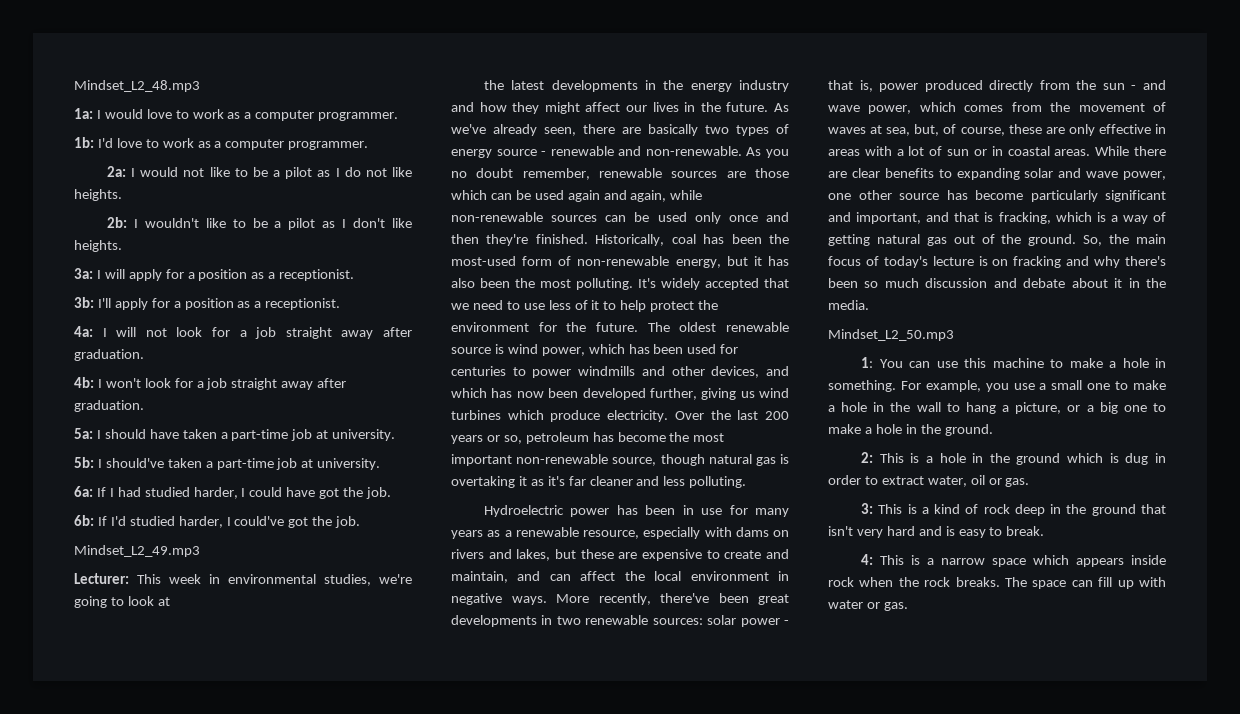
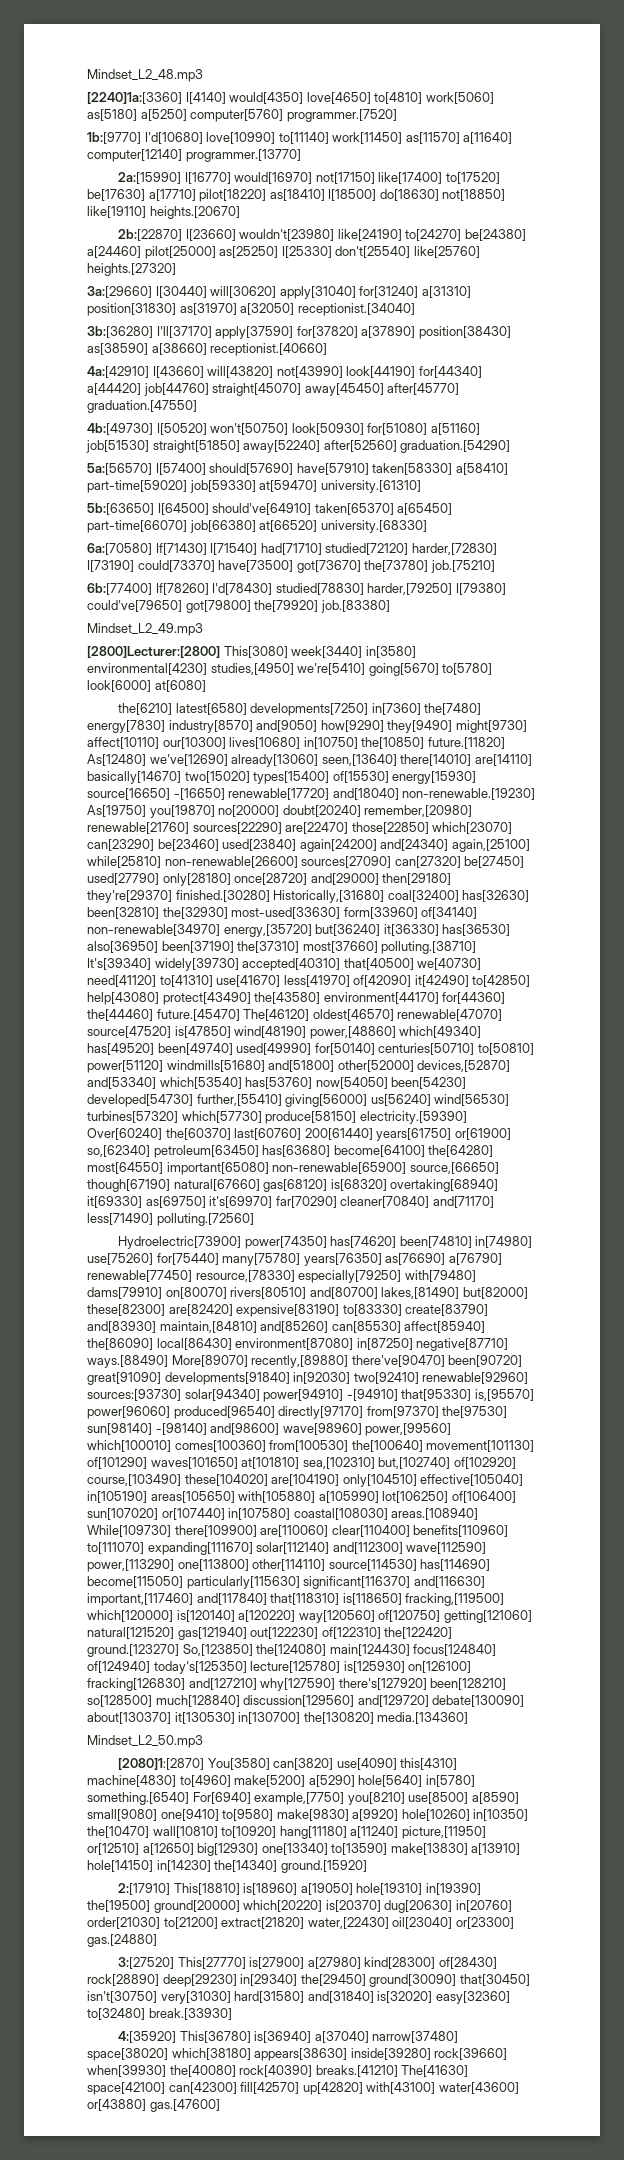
[74,108,399,121] [74,137,369,150] [106,166,412,179] [74,189,122,201] [106,217,412,230] [74,240,122,252] [74,268,355,281] [74,297,341,310] [74,326,412,339] [74,349,144,361] [74,377,347,390] [74,400,144,412] [74,428,396,441] [74,457,381,470] [74,486,392,499] [74,515,361,528] [74,545,200,557] [74,573,412,586] [74,596,170,608] [483,80,789,92] [451,102,789,114] [451,124,789,136] [451,146,789,158] [451,168,789,180] [451,190,703,202] [451,212,789,224] [451,234,790,246] [451,256,789,268] [451,278,789,290] [451,300,719,312] [451,322,789,332] [451,344,739,356] [451,366,789,378] [451,388,789,400] [451,410,789,422] [451,432,725,444] [451,454,789,466] [451,476,747,488] [483,505,789,517] [451,527,789,539] [451,549,789,561] [451,571,790,583] [451,593,789,605] [451,615,789,627] [828,80,1166,92] [828,102,1166,114] [828,124,1166,136] [828,146,1166,156] [828,168,1166,180] [828,190,1166,202] [828,212,1166,224] [828,234,1166,246] [828,256,1166,268] [828,278,1166,288] [828,300,869,310] [828,329,954,341] [860,357,1166,368] [828,380,1166,392] [828,402,1166,414] [828,424,993,436] [860,452,1166,465] [828,475,1030,487] [860,503,1166,516] [828,526,1045,538] [860,554,1166,567] [828,577,1166,589] [828,600,908,611] 1a: I would love to work as a computer programmer. // 1b: I'd love to work as a computer programmer. // 2a: I would not like to be a pilot as I do not like heights. // 2b: I wouldn't like to be a pilot as I don't like heights. // 3a: I will apply for a position as a receptionist. // 3b: I'll apply for a position as a receptionist. // 4a: I will not look for a job straight away after graduation. // 4b: I won't look for a job straight away after graduation. // 5a: I should have taken a part-time job at university. // 5b: I should've taken a part-time job at university. // 6a: If I had studied harder, I could have got the job. // 6b: If I'd studied harder, I could've got the job. // Mindset_L2_49.mp3 // Lecturer: This week in environmental studies, we're going to look at // the latest developments in the energy industry and how they might affect our lives in the future. As we've already seen, there are basically two types of energy source - renewable and non-renewable. As you no doubt remember, renewable sources are those which can be used again and again, while non-renewable sources can be used only once and then they're finished. Historically, coal has been the most-used form of non-renewable energy, but it has also been the most polluting. It's widely accepted that we need to use less of it to help protect the environment for the future. The oldest renewable source is wind power, which has been used for centuries to power windmills and other devices, and which has now been developed further, giving us wind turbines which produce electricity. Over the last 200 years or so, petroleum has become the most important non-renewable source, though natural gas is overtaking it as it's far cleaner and less polluting. // Hydroelectric power has been in use for many years as a renewable resource, especially with dams on rivers and lakes, but these are expensive to create and maintain, and can affect the local environment in negative ways. More recently, there've been great developments in two renewable sources: solar power - that is, power produced directly from the sun - and wave power, which comes from the movement of waves at sea, but, of course, these are only effective in areas with a lot of sun or in coastal areas. While there are clear benefits to expanding solar and wave power, one other source has become particularly significant and important, and that is fracking, which is a way of getting natural gas out of the ground. So, the main focus of today's lecture is on fracking and why there's been so much discussion and debate about it in the media. // Mindset_L2_50.mp3 // 1: You can use this machine to make a hole in something. For example, you use a small one to make a hole in the wall to hang a picture, or a big one to make a hole in the ground. // 2: This is a hole in the ground which is dug in order to extract water, oil or gas. // 3: This is a kind of rock deep in the ground that isn't very hard and is easy to break. // 4: This is a narrow space which appears inside rock when the rock breaks. The space can fill up with water or gas. -> [87,92,494,104] [87,109,397,122] [87,132,513,144] [87,149,301,162] [118,172,500,184] [87,189,506,202] [87,206,240,219] [118,229,526,241] [87,246,480,259] [87,263,176,276] [87,286,471,299] [87,303,415,316] [87,326,511,339] [87,343,328,356] [87,366,482,378] [87,383,460,396] [87,400,197,413] [87,423,480,435] [86,440,511,453] [87,463,508,475] [87,480,421,493] [87,503,453,515] [87,520,427,533] [87,543,497,555] [87,560,495,573] [87,583,506,595] [87,600,390,613] [87,623,203,636] [87,646,416,658] [87,663,493,676] [87,680,206,692] [118,703,482,716] [87,720,527,733] [87,737,505,749] [87,754,532,767] [87,771,477,784] [87,788,536,800] [87,805,473,818] [87,822,513,834] [87,839,530,852] [87,856,525,868] [87,873,452,886] [87,890,530,903] [87,907,478,919] [87,924,511,937] [87,941,477,954] [87,958,482,971] [87,975,531,987] [87,992,506,1005] [87,1009,503,1021] [87,1026,482,1039] [87,1043,534,1055] [87,1060,511,1073] [87,1077,467,1089] [87,1094,510,1107] [87,1111,467,1124] [87,1128,511,1141] [87,1145,494,1158] [87,1162,499,1175] [87,1179,499,1192] [87,1196,494,1208] [87,1213,254,1226] [118,1236,533,1249] [87,1253,502,1266] [87,1270,476,1283] [87,1287,528,1299] [87,1304,489,1317] [87,1321,486,1333] [87,1338,509,1351] [87,1355,523,1368] [87,1372,529,1385] [87,1389,534,1402] [87,1406,508,1419] [87,1423,452,1436] [87,1440,535,1452] [87,1457,516,1469] [87,1474,524,1487] [87,1491,516,1503] [87,1508,479,1520] [87,1525,509,1537] [87,1542,487,1555] [87,1559,491,1572] [87,1576,485,1589] [87,1593,505,1606] [87,1610,532,1623] [87,1627,453,1640] [87,1644,497,1657] [87,1661,472,1674] [87,1678,507,1691] [87,1695,525,1707] [87,1712,469,1724] [87,1735,203,1748] [118,1758,458,1770] [87,1775,475,1787] [87,1792,519,1805] [87,1809,529,1821] [87,1826,486,1839] [87,1843,521,1856] [87,1860,367,1873] [118,1883,481,1895] [87,1900,512,1913] [87,1917,514,1929] [87,1934,157,1947] [118,1957,497,1969] [87,1974,530,1987] [87,1991,510,2004] [87,2008,232,2020] [118,2031,459,2043] [87,2048,508,2061] [87,2065,469,2077] [87,2082,519,2095] [87,2099,220,2112] [2240]1a:[3360] I[4140] would[4350] love[4650] to[4810] work[5060] as[5180] a[5250] computer[5760] programmer.[7520] // 1b:[9770] I'd[10680] love[10990] to[11140] work[11450] as[11570] a[11640] computer[12140] programmer.[13770] // 2a:[15990] I[16770] would[16970] not[17150] like[17400] to[17520] be[17630] a[17710] pilot[18220] as[18410] I[18500] do[18630] not[18850] like[19110] heights.[20670] // 2b:[22870] I[23660] wouldn't[23980] like[24190] to[24270] be[24380] a[24460] pilot[25000] as[25250] I[25330] don't[25540] like[25760] heights.[27320] // 3a:[29660] I[30440] will[30620] apply[31040] for[31240] a[31310] position[31830] as[31970] a[32050] receptionist.[34040] // 3b:[36280] I'll[37170] apply[37590] for[37820] a[37890] position[38430] as[38590] a[38660] receptionist.[40660] // 4a:[42910] I[43660] will[43820] not[43990] look[44190] for[44340] a[44420] job[44760] straight[45070] away[45450] after[45770] graduation.[47550] // 4b:[49730] I[50520] won't[50750] look[50930] for[51080] a[51160] job[51530] straight[51850] away[52240] after[52560] graduation.[54290] // 5a:[56570] I[57400] should[57690] have[57910] taken[58330] a[58410] part-time[59020] job[59330] at[59470] university.[61310] // 5b:[63650] I[64500] should've[64910] taken[65370] a[65450] part-time[66070] job[66380] at[66520] university.[68330] // 6a:[70580] If[71430] I[71540] had[71710] studied[72120] harder,[72830] I[73190] could[73370] have[73500] got[73670] the[73780] job.[75210] // 6b:[77400] If[78260] I'd[78430] studied[78830] harder,[79250] I[79380] could've[79650] got[79800] the[79920] job.[83380] // Mindset_L2_49.mp3 // [2800]Lecturer:[2800] This[3080] week[3440] in[3580] environmental[4230] studies,[4950] we're[5410] going[5670] to[5780] look[6000] at[6080] // the[6210] latest[6580] developments[7250] in[7360] the[7480] energy[7830] industry[8570] and[9050] how[9290] they[9490] might[9730] affect[10110] our[10300] lives[10680] in[10750] the[10850] future.[11820] As[12480] we've[12690] already[13060] seen,[13640] there[14010] are[14110] basically[14670] two[15020] types[15400] of[15530] energy[15930] source[16650] -[16650] renewable[17720] and[18040] non-renewable.[19230] As[19750] you[19870] no[20000] doubt[20240] remember,[20980] renewable[21760] sources[22290] are[22470] those[22850] which[23070] can[23290] be[23460] used[23840] again[24200] and[24340] again,[25100] while[25810] non-renewable[26600] sources[27090] can[27320] be[27450] used[27790] only[28180] once[28720] and[29000] then[29180] they're[29370] finished.[30280] Historically,[31680] coal[32400] has[32630] been[32810] the[32930] most-used[33630] form[33960] of[34140] non-renewable[34970] energy,[35720] but[36240] it[36330] has[36530] also[36950] been[37190] the[37310] most[37660] polluting.[38710] It's[39340] widely[39730] accepted[40310] that[40500] we[40730] need[41120] to[41310] use[41670] less[41970] of[42090] it[42490] to[42850] help[43080] protect[43490] the[43580] environment[44170] for[44360] the[44460] future.[45470] The[46120] oldest[46570] renewable[47070] source[47520] is[47850] wind[48190] power,[48860] which[49340] has[49520] been[49740] used[49990] for[50140] centuries[50710] to[50810] power[51120] windmills[51680] and[51800] other[52000] devices,[52870] and[53340] which[53540] has[53760] now[54050] been[54230] developed[54730] further,[55410] giving[56000] us[56240] wind[56530] turbines[57320] which[57730] produce[58150] electricity.[59390] Over[60240] the[60370] last[60760] 200[61440] years[61750] or[61900] so,[62340] petroleum[63450] has[63680] become[64100] the[64280] most[64550] important[65080] non-renewable[65900] source,[66650] though[67190] natural[67660] gas[68120] is[68320] overtaking[68940] it[69330] as[69750] it's[69970] far[70290] cleaner[70840] and[71170] less[71490] polluting.[72560] // Hydroelectric[73900] power[74350] has[74620] been[74810] in[74980] use[75260] for[75440] many[75780] years[76350] as[76690] a[76790] renewable[77450] resource,[78330] especially[79250] with[79480] dams[79910] on[80070] rivers[80510] and[80700] lakes,[81490] but[82000] these[82300] are[82420] expensive[83190] to[83330] create[83790] and[83930] maintain,[84810] and[85260] can[85530] affect[85940] the[86090] local[86430] environment[87080] in[87250] negative[87710] ways.[88490] More[89070] recently,[89880] there've[90470] been[90720] great[91090] developments[91840] in[92030] two[92410] renewable[92960] sources:[93730] solar[94340] power[94910] -[94910] that[95330] is,[95570] power[96060] produced[96540] directly[97170] from[97370] the[97530] sun[98140] -[98140] and[98600] wave[98960] power,[99560] which[100010] comes[100360] from[100530] the[100640] movement[101130] of[101290] waves[101650] at[101810] sea,[102310] but,[102740] of[102920] course,[103490] these[104020] are[104190] only[104510] effective[105040] in[105190] areas[105650] with[105880] a[105990] lot[106250] of[106400] sun[107020] or[107440] in[107580] coastal[108030] areas.[108940] While[109730] there[109900] are[110060] clear[110400] benefits[110960] to[111070] expanding[111670] solar[112140] and[112300] wave[112590] power,[113290] one[113800] other[114110] source[114530] has[114690] become[115050] particularly[115630] significant[116370] and[116630] important,[117460] and[117840] that[118310] is[118650] fracking,[119500] which[120000] is[120140] a[120220] way[120560] of[120750] getting[121060] natural[121520] gas[121940] out[122230] of[122310] the[122420] ground.[123270] So,[123850] the[124080] main[124430] focus[124840] of[124940] today's[125350] lecture[125780] is[125930] on[126100] fracking[126830] and[127210] why[127590] there's[127920] been[128210] so[128500] much[128840] discussion[129560] and[129720] debate[130090] about[130370] it[130530] in[130700] the[130820] media.[134360] // Mindset_L2_50.mp3 // [2080]1:[2870] You[3580] can[3820] use[4090] this[4310] machine[4830] to[4960] make[5200] a[5290] hole[5640] in[5780] something.[6540] For[6940] example,[7750] you[8210] use[8500] a[8590] small[9080] one[9410] to[9580] make[9830] a[9920] hole[10260] in[10350] the[10470] wall[10810] to[10920] hang[11180] a[11240] picture,[11950] or[12510] a[12650] big[12930] one[13340] to[13590] make[13830] a[13910] hole[14150] in[14230] the[14340] ground.[15920] // 2:[17910] This[18810] is[18960] a[19050] hole[19310] in[19390] the[19500] ground[20000] which[20220] is[20370] dug[20630] in[20760] order[21030] to[21200] extract[21820] water,[22430] oil[23040] or[23300] gas.[24880] // 3:[27520] This[27770] is[27900] a[27980] kind[28300] of[28430] rock[28890] deep[29230] in[29340] the[29450] ground[30090] that[30450] isn't[30750] very[31030] hard[31580] and[31840] is[32020] easy[32360] to[32480] break.[33930] // 4:[35920] This[36780] is[36940] a[37040] narrow[37480] space[38020] which[38180] appears[38630] inside[39280] rock[39660] when[39930] the[40080] rock[40390] breaks.[41210] The[41630] space[42100] can[42300] fill[42570] up[42820] with[43100] water[43600] or[43880] gas.[47600]

